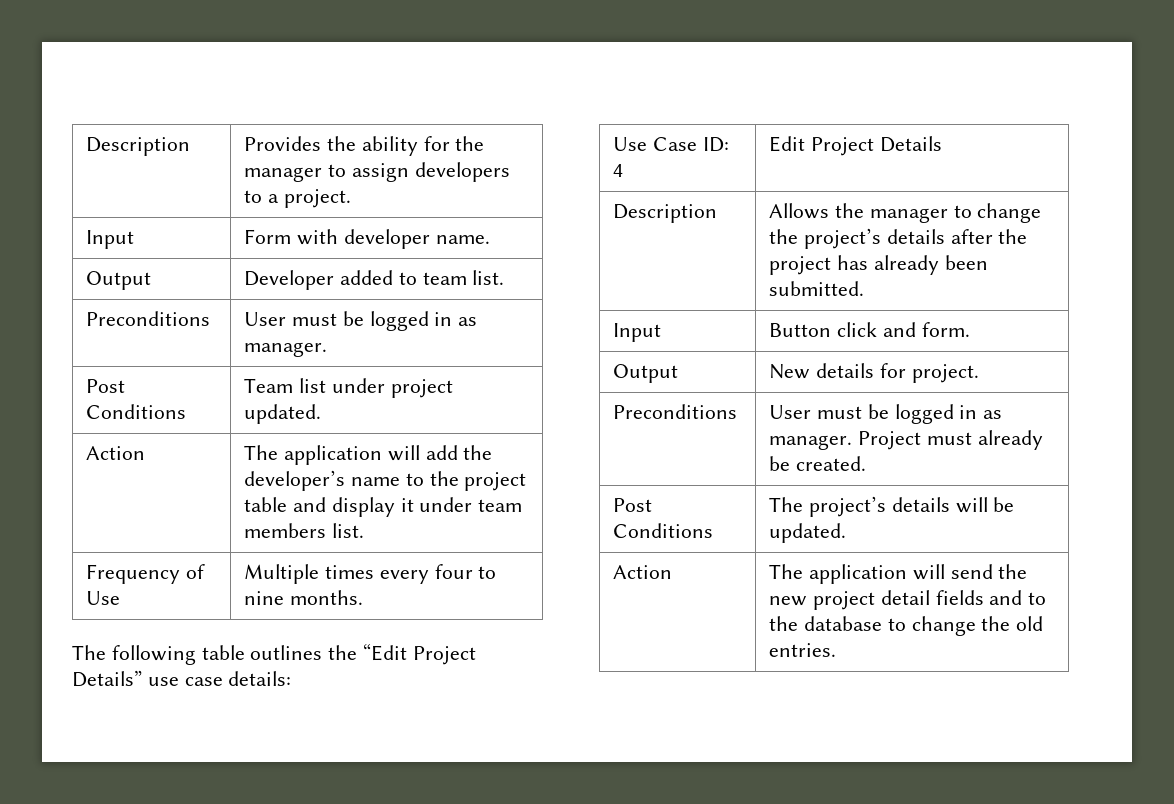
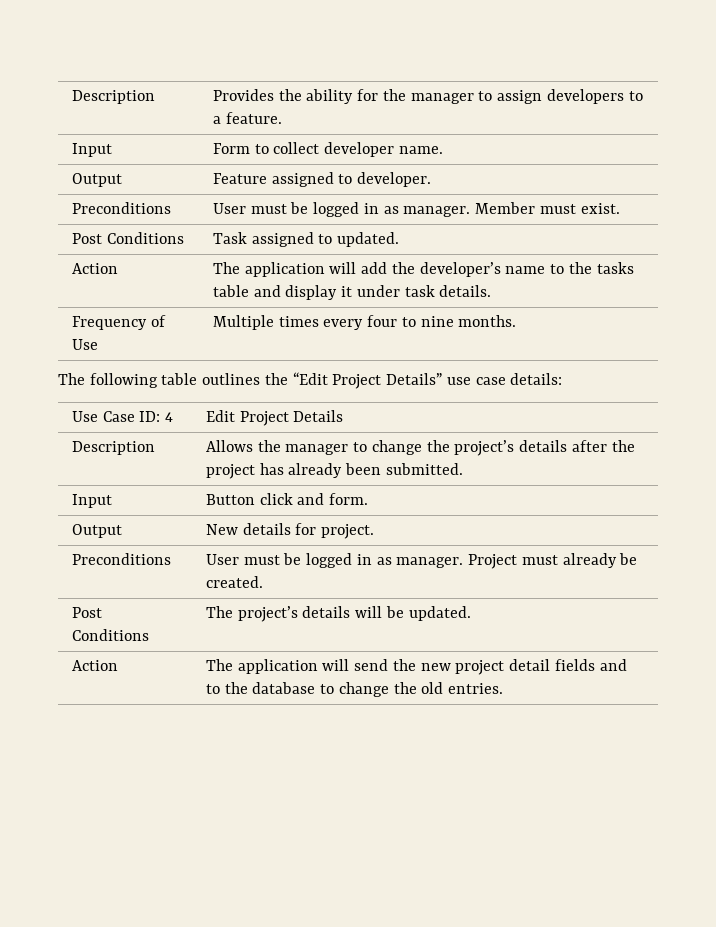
[283,189,351,208] project. -> [225,112,282,124] feature.
[297,229,339,245] with -> [254,142,320,154] to collect
[244,270,505,290] [86,311,211,326] [244,311,478,331] [244,342,328,357] [86,379,126,393] [86,404,187,419] [244,378,453,398] Developer added to team list. // Preconditions | User must be logged in as manager. // Post Conditions | Team list under project -> [212,172,432,187] [71,202,171,214] [212,202,620,217] [71,232,184,244] [212,232,333,247] Feature assigned to developer. // Preconditions | User must be logged in as manager. Member must exist. // Post Conditions | Task assigned to
[464,472,527,491] project -> [596,262,634,274] tasks
[478,499,523,512] [244,523,365,538] team members list. -> [404,285,492,297] task details.

